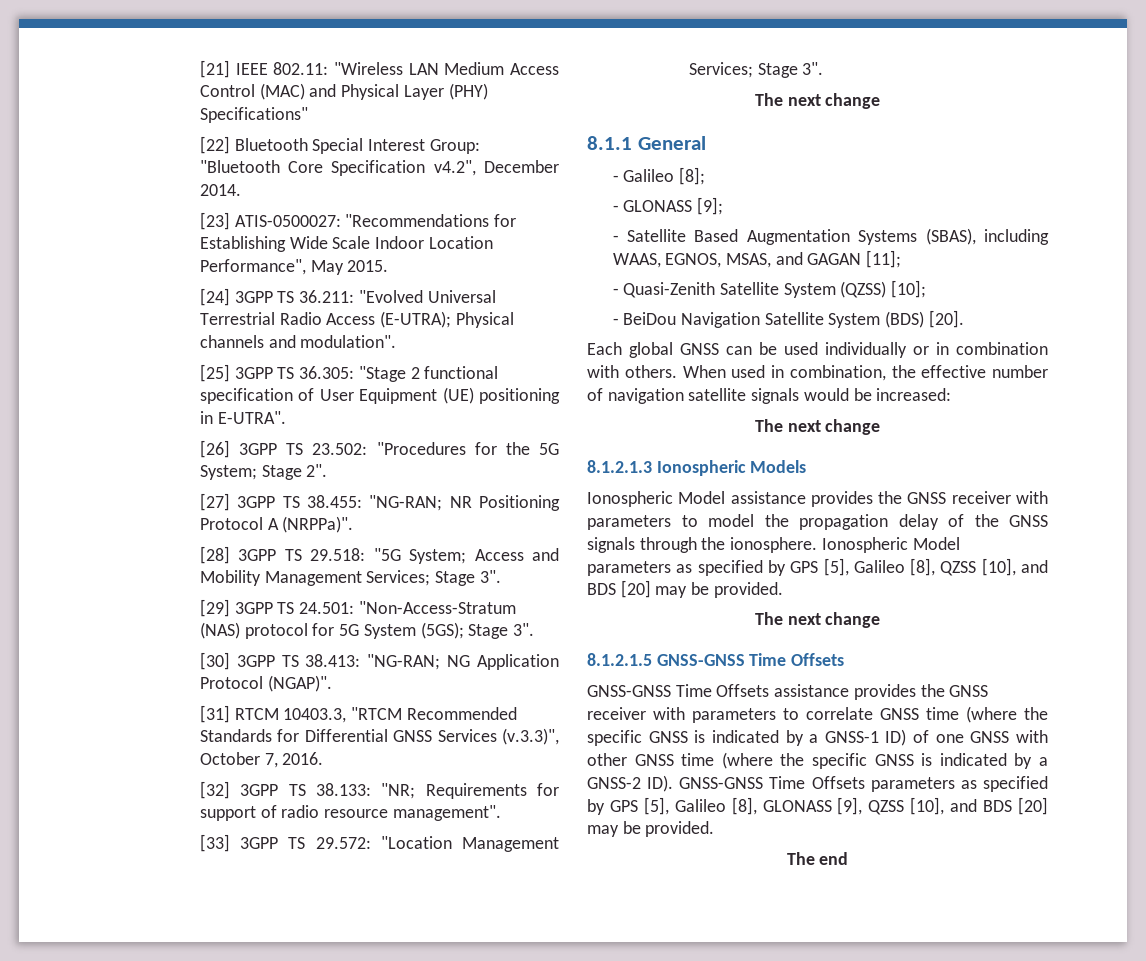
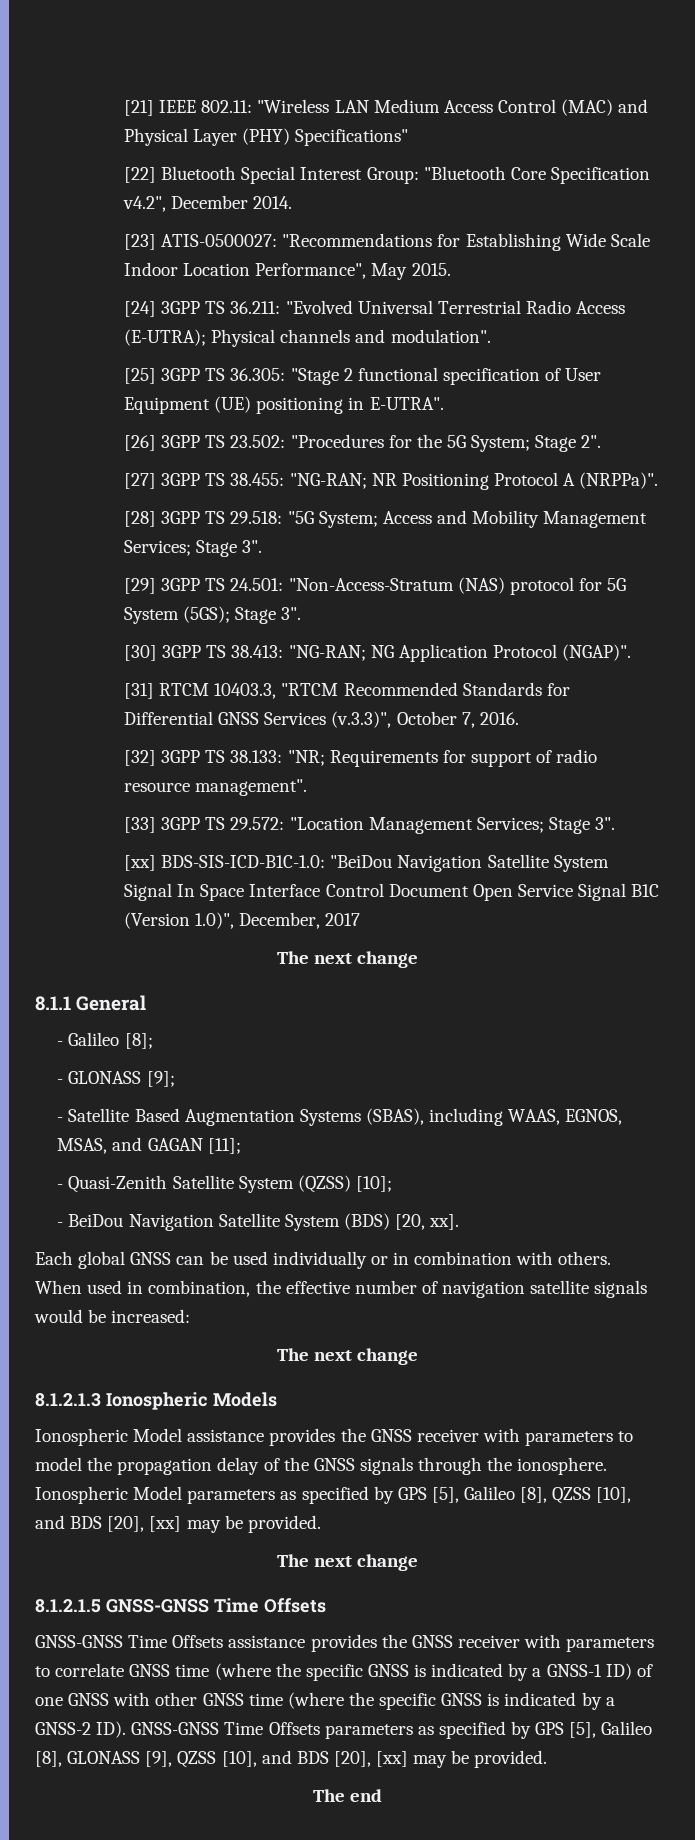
(824, 68) none -> [124,854,609,872] [124,883,660,901] [124,912,361,929] // [xx] BDS-SIS-ICD-B1C-1.0: "BeiDou Navigation Satellite System Signal In Space Interface Control Document Open Service Signal B1C (Version 1.0)", December, 2017
[928,310,964,328] [20]. -> [395,1214,460,1230] [20, xx].
[620,580,651,598] [20] -> [107,1516,182,1532] [20], [xx]
[1018,797,1048,815] [20] -> [333,1751,409,1767] [20], [xx]

